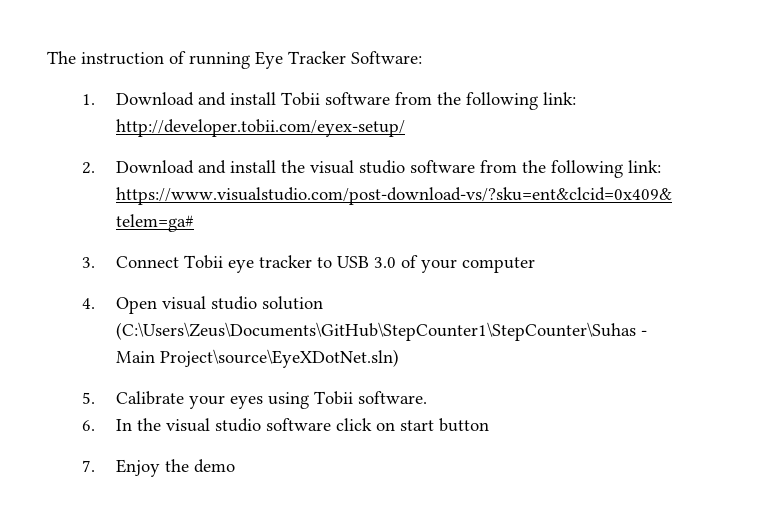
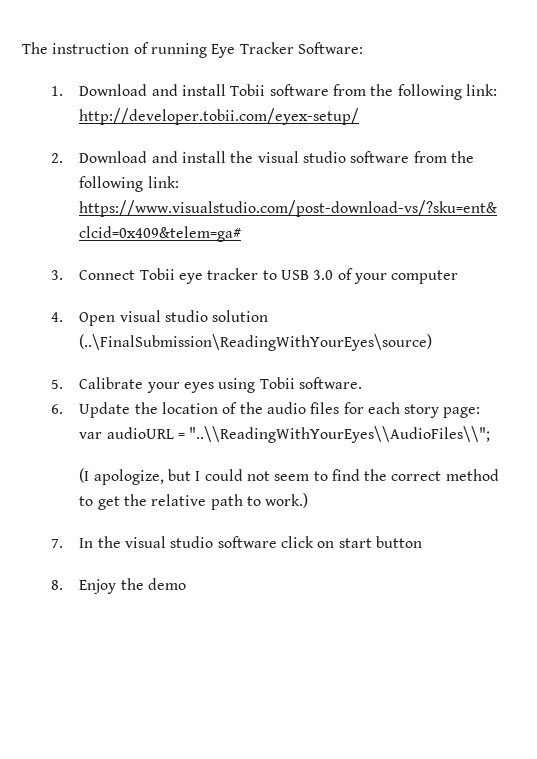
[116,322,648,341] [116,349,400,368] (C:\Users\Zeus\Documents\GitHub\StepCounter1\StepCounter\Suhas - Main Project\source\EyeXDotNet.sln) -> [79,334,433,351] (..\FinalSubmission\ReadingWithYourEyes\source)
(95, 425) none -> [79,402,481,418] [79,426,491,443] [79,468,499,485] [79,493,309,510] [50,539,63,548] Update the location of the audio files for each story page: // var audioURL = "..\\ReadingWithYourEyes\\AudioFiles\\"; // (I apologize, but I could not seem to find the correct method to get the relative path to work.) // 7.
[81,460,95,472] 7. -> [50,580,63,590] 8.

